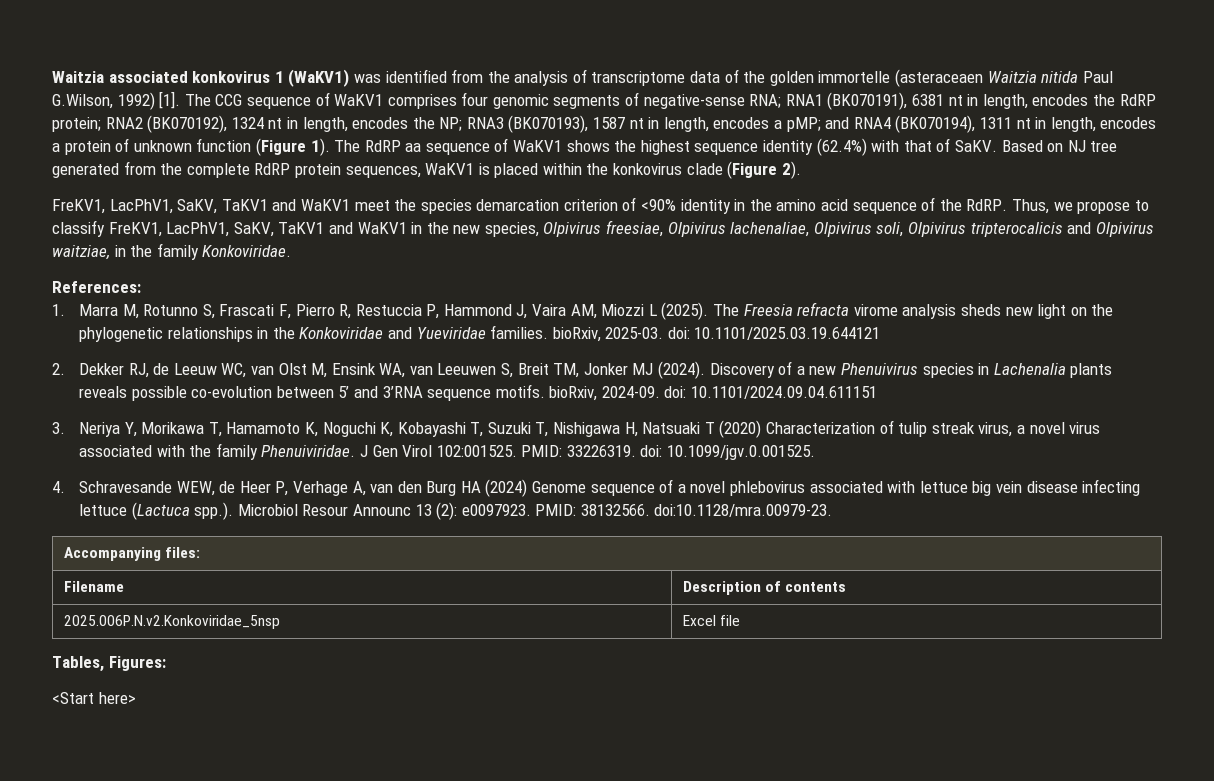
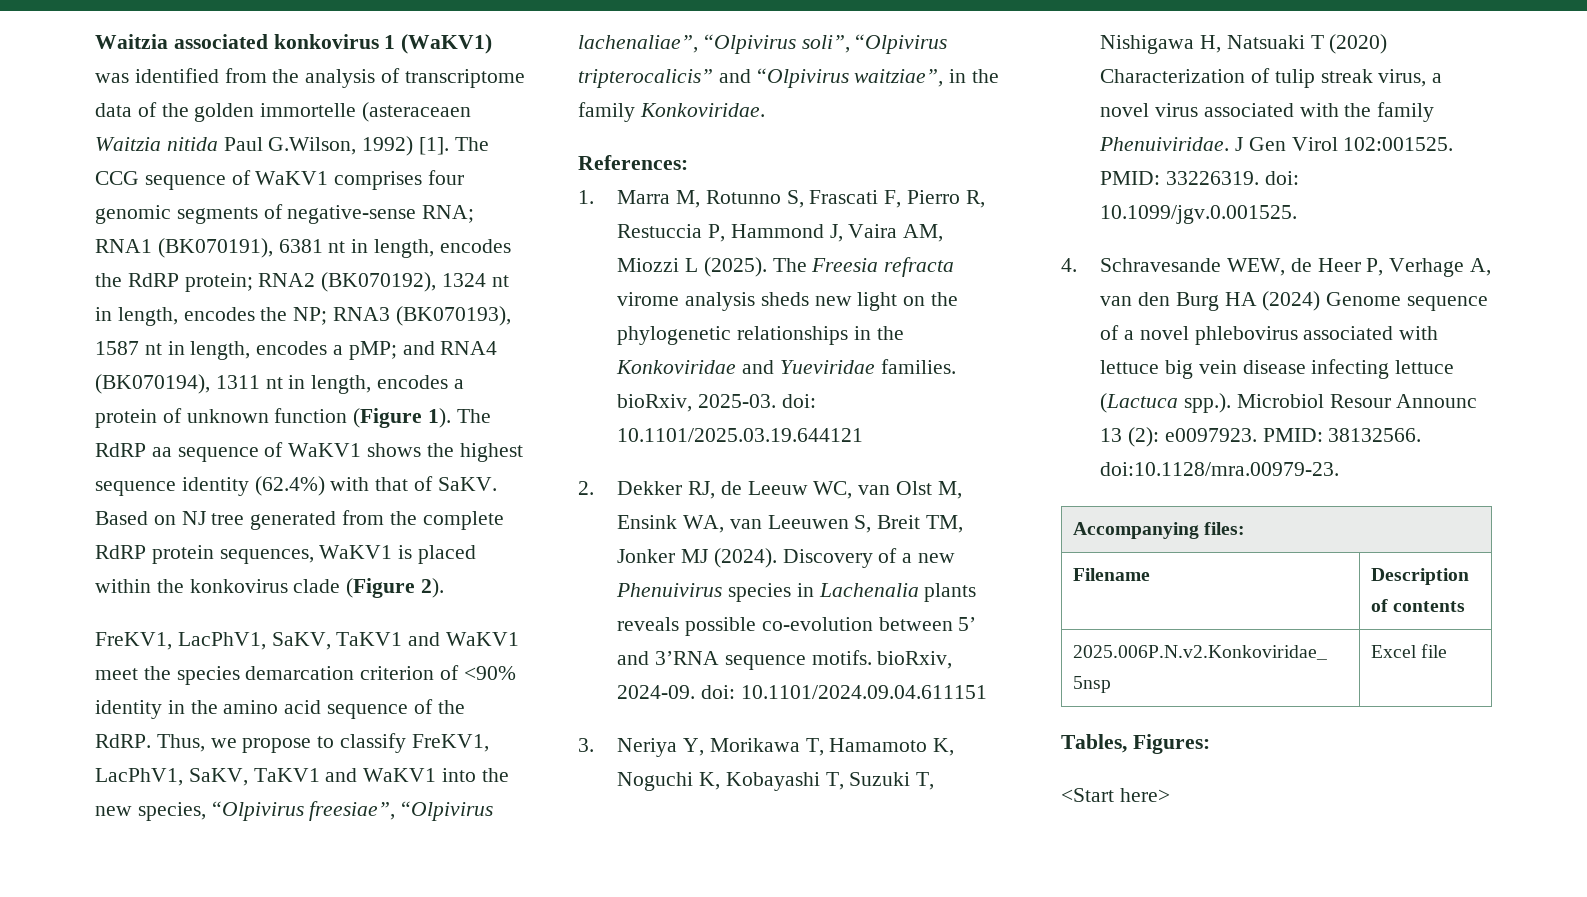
[411,222,423,234] in -> [442,768,477,782] into
[543,220,1154,237] [52,245,110,260] Olpivirus freesiae, Olpivirus lachenaliae, Olpivirus soli, Olpivirus tripterocalicis and Olpivirus waitziae, -> [211,801,494,821] [578,34,948,54] [578,68,944,88] “Olpivirus freesiae”, “Olpivirus lachenaliae”, “Olpivirus soli”, “Olpivirus tripterocalicis” and “Olpivirus waitziae”,

